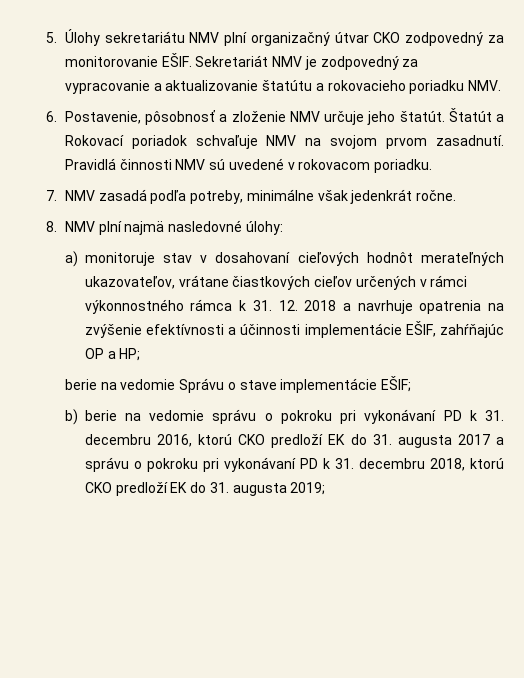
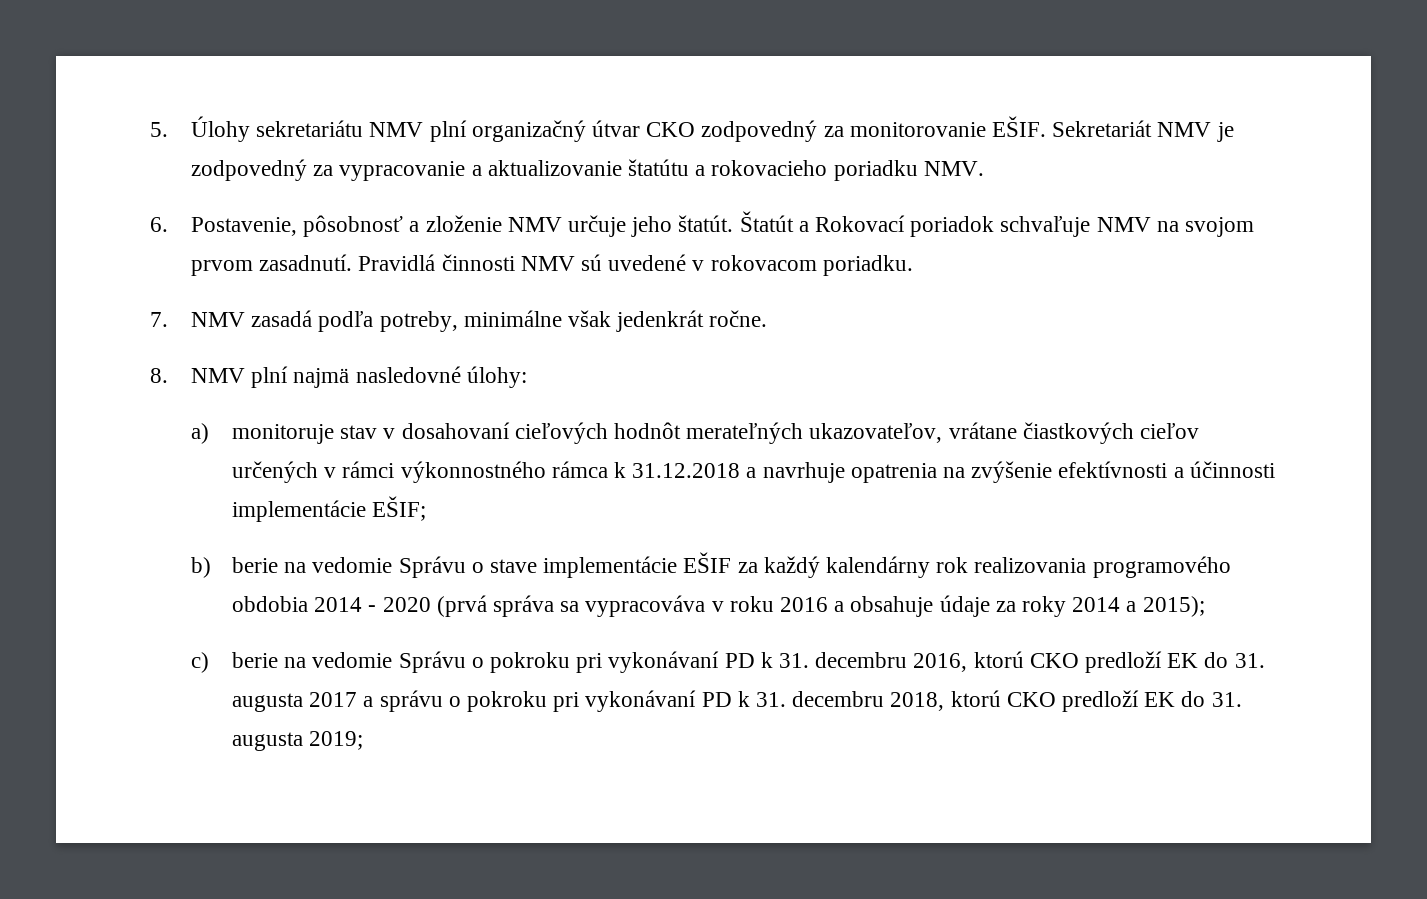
[252,300,337,311] 31. 12. 2018 -> [632,463,741,478] 31.12.2018
[405,321,504,338] [84,348,141,361] EŠIF, zahŕňajúc OP a HP; // -> [372,496,427,521] [190,557,211,578] EŠIF; // b)
[381,376,412,392] [64,409,257,425] EŠIF; // b) berie na vedomie správu -> [683,552,1231,578] [231,595,1205,617] [190,651,466,673] EŠIF za každý kalendárny rok realizovania programového obdobia 2014 - 2020 (prvá správa sa vypracováva v roku 2016 a obsahuje údaje za roky 2014 a 2015); // c) berie na vedomie Správu

